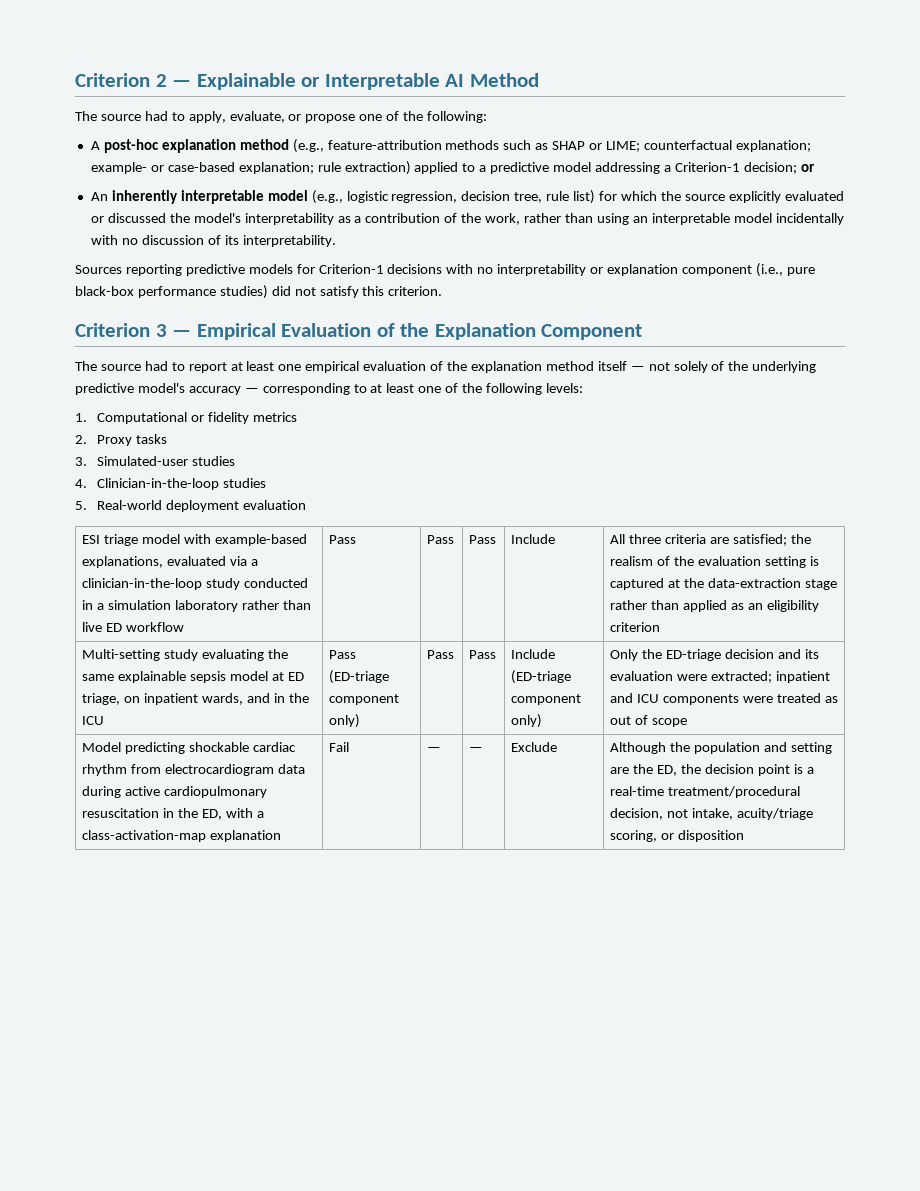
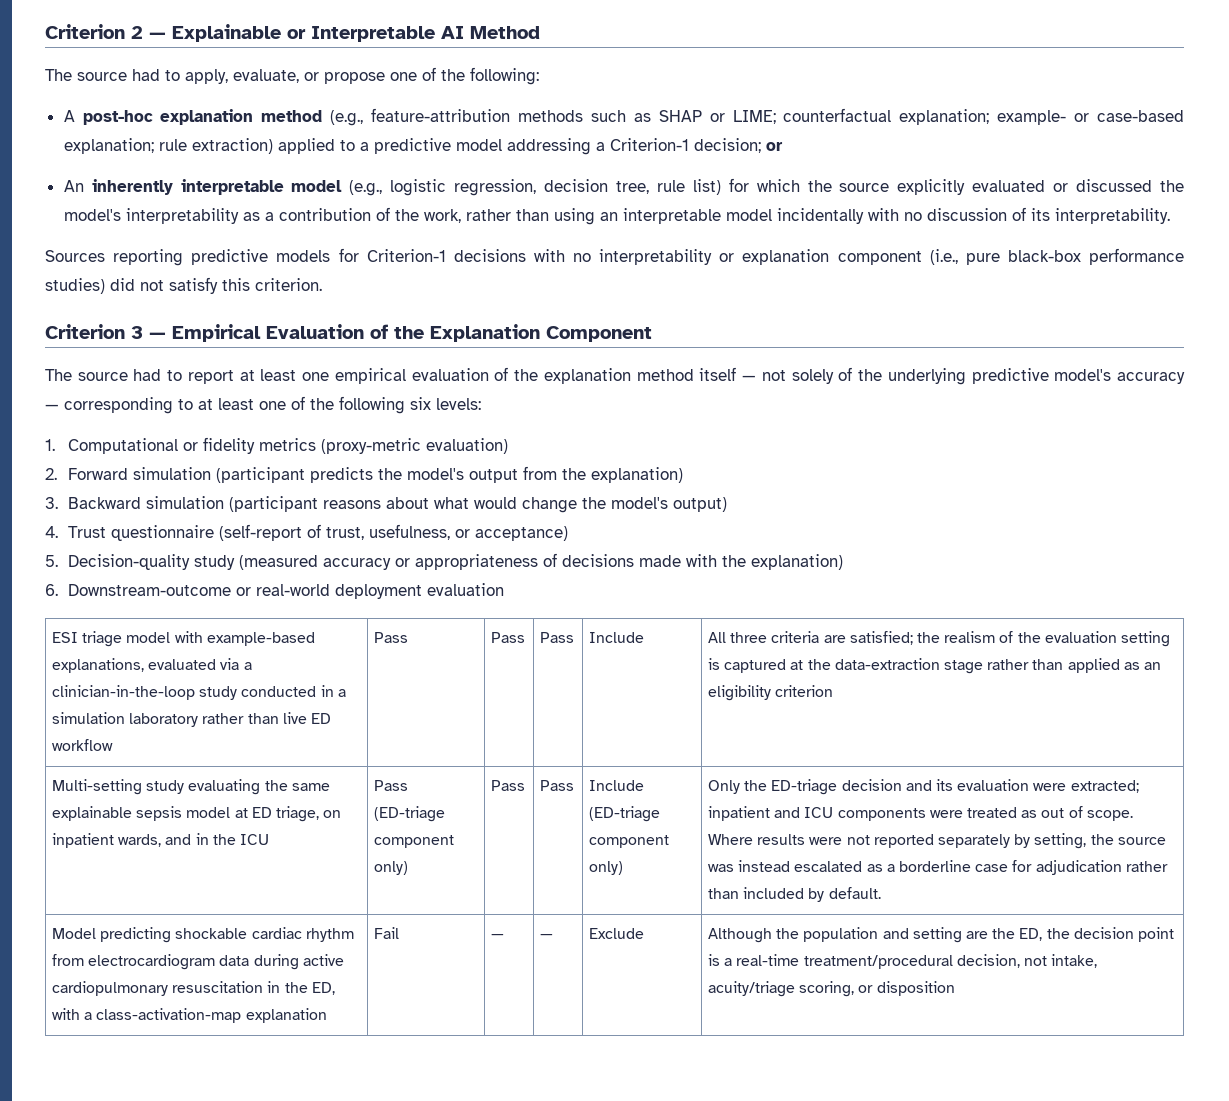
(543, 389) none -> [410,397,431,410] six
(297, 417) none -> [320,438,508,454] (proxy-metric evaluation)
[96,434,167,446] [75,456,235,466] [75,478,266,490] [75,500,162,510] Proxy tasks // 3. Simulated-user studies // 4. Clinician-in-the-loop studies // 5. Real-world -> [67,466,683,483] [45,496,727,513] [45,524,568,541] [45,553,843,570] [45,584,330,596] Forward simulation (participant predicts the model's output from the explanation) // 3. Backward simulation (participant reasons about what would change the model's output) // 4. Trust questionnaire (self-report of trust, usefulness, or acceptance) // 5. Decision-quality study (measured accuracy or appropriateness of decisions made with the explanation) // 6. Downstream-outcome or real-world
[651,718,687,727] scope -> [1086,810,1133,821] [708,833,1166,849] [708,860,1168,875] [708,887,881,902] scope. Where results were not reported separately by setting, the source was instead escalated as a borderline case for adjudication rather than included by default.

